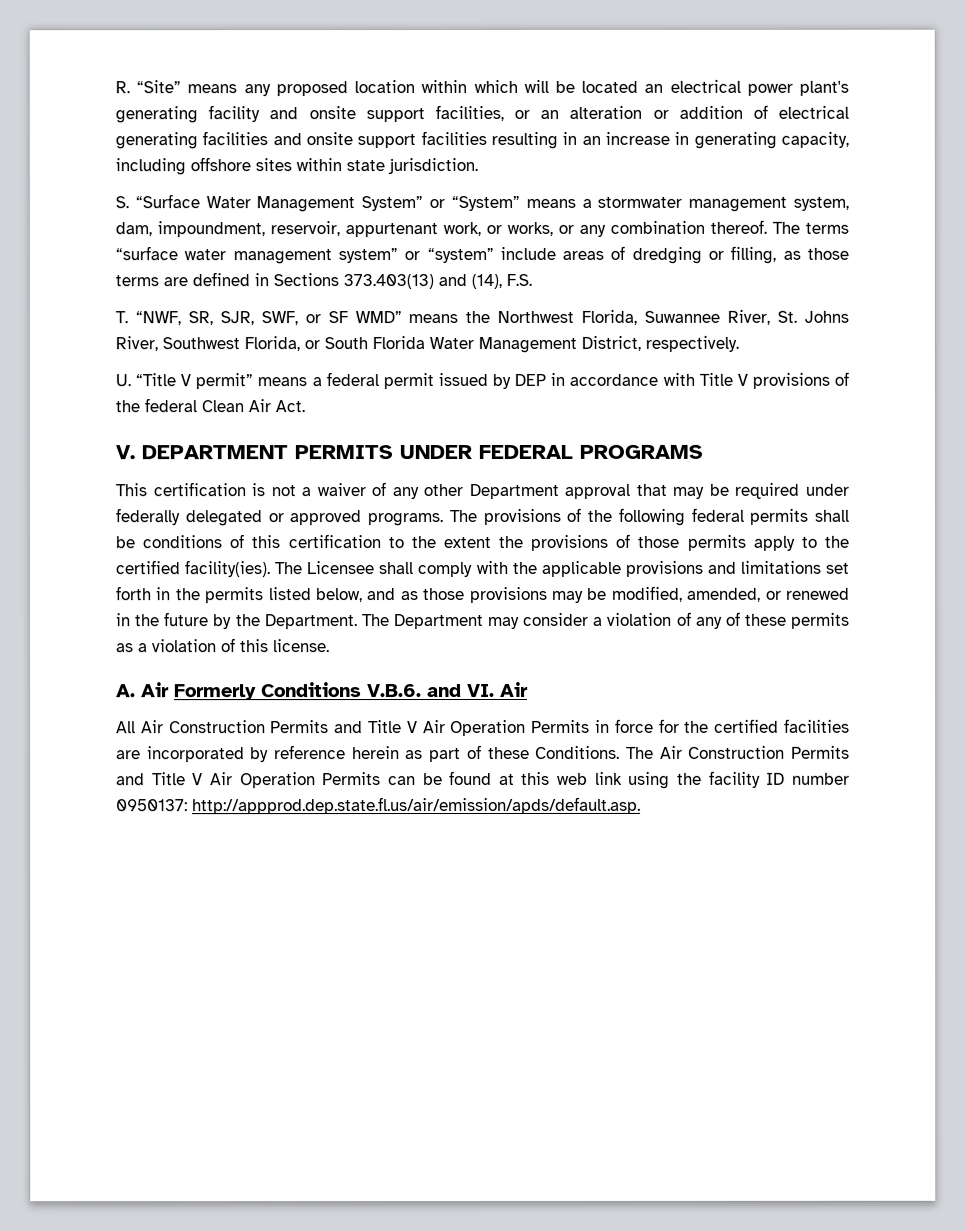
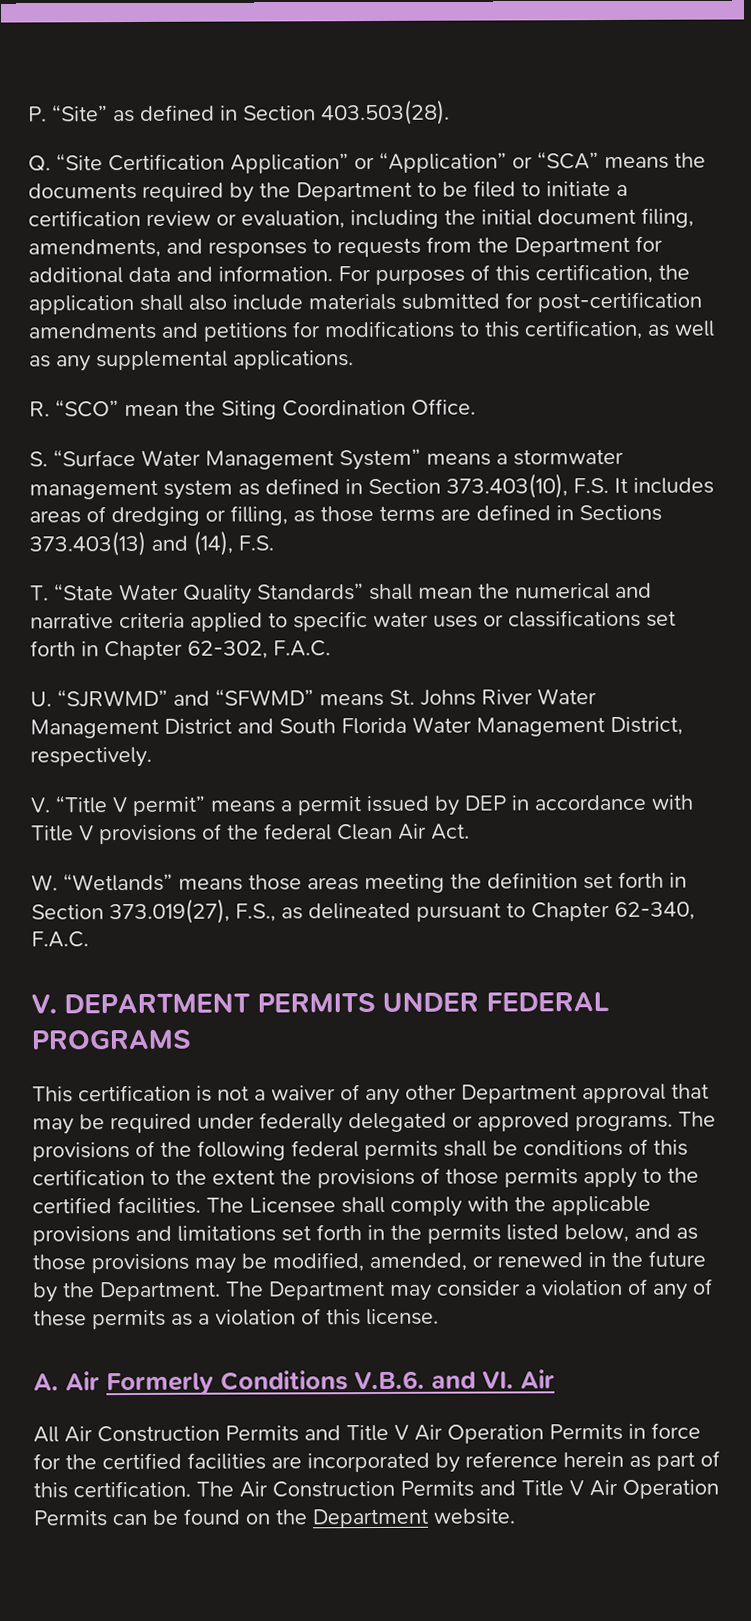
[115,79,849,97] [115,104,849,124] [115,130,850,150] [115,157,478,176] R. “Site” means any proposed location within which will be located an electrical power plant's generating facility and onsite support facilities, or an alteration or addition of electrical generating facilities and onsite support facilities resulting in an increase in generating capacity, including offshore sites within state jurisdiction. -> [28,99,450,126] [28,151,706,174] [28,180,628,203] [28,207,694,230] [28,235,663,258] [28,263,690,285] [28,291,702,315] [28,319,715,342] [29,350,354,372] [29,398,476,420] P. “Site” as defined in Section 403.503(28). // Q. “Site Certification Application” or “Application” or “SCA” means the documents required by the Department to be filed to initiate a certification review or evaluation, including the initial document filing, amendments, and responses to requests from the Department for additional data and information. For purposes of this certification, the application shall also include materials submitted for post-certification amendments and petitions for modifications to this certification, as well as any supplemental applications. // R. “SCO” mean the Siting Coordination Office.
[429,195,520,212] or “System” -> (421, 459) none
[793,196,849,211] [115,219,849,238] [115,246,556,265] system, dam, impoundment, reservoir, appurtenant work, or works, or any combination thereof. The terms “surface water management system” or “system” include -> [163,473,714,500] system as defined in Section 373.403(10), F.S. It includes
[134,309,849,326] [115,336,320,352] “NWF, SR, SJR, SWF, or SF WMD” means the Northwest Florida, Suwannee River, St. Johns River, Southwest Florida, or -> [54,582,652,605] [30,609,676,632] [30,640,331,661] [30,688,597,708] [30,718,274,739] “State Water Quality Standards” shall mean the numerical and narrative criteria applied to specific water uses or classifications set forth in Chapter 62-302, F.A.C. // U. “SJRWMD” and “SFWMD” means St. Johns River Water Management District and
[115,374,131,387] U. -> [30,797,51,813] V.
[325,372,379,387] federal -> (293, 806) none
(305, 406) none -> [31,871,687,894] [31,898,695,925] [31,931,89,948] // W. “Wetlands” means those areas meeting the definition set forth in Section 373.019(27), F.S., as delineated pursuant to Chapter 62-340, F.A.C.
[184,560,271,578] facility(ies). -> [117,1196,201,1215] facilities.
[487,745,621,759] these Conditions. -> [33,1480,191,1499] this certification.
[498,770,850,789] [116,796,641,815] at this web link using the facility ID number 0950137: http://appprod.dep.state.fl.us/air/emission/apds/default.asp. -> [245,1508,515,1529] on the Department website.

